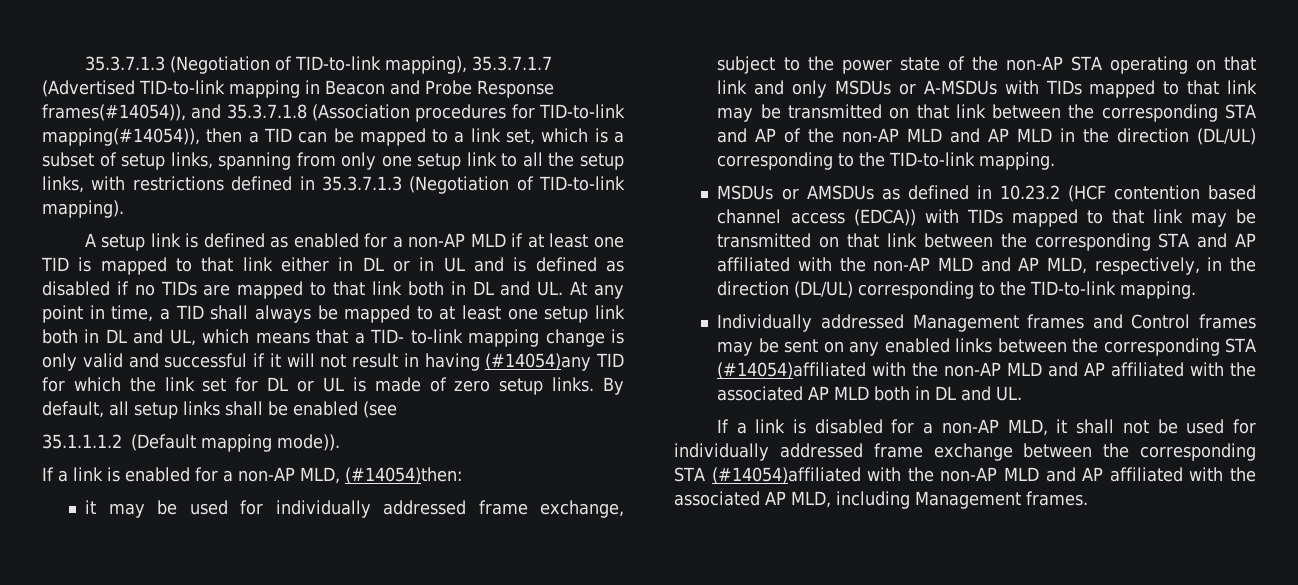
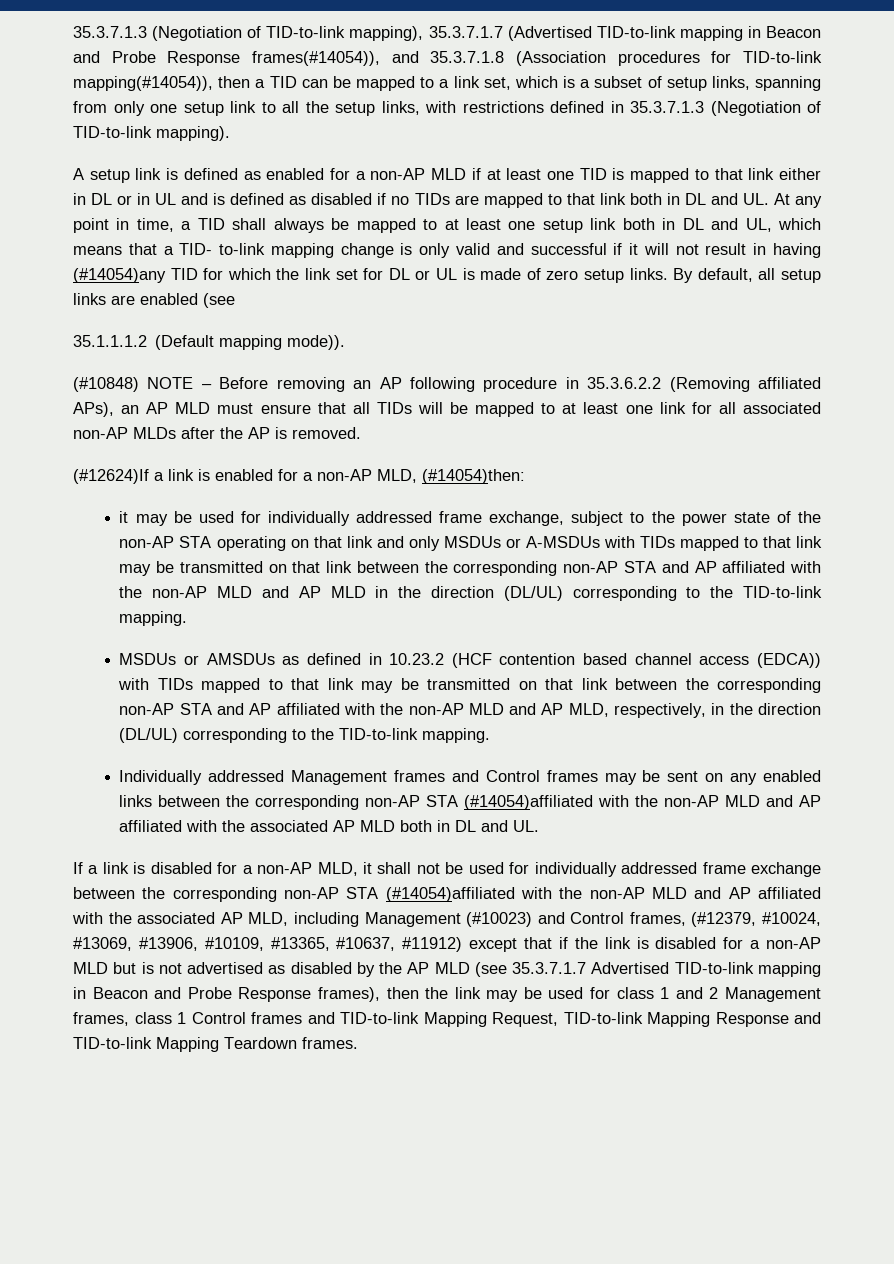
[225,401,288,416] shall be -> [111,295,135,305] are
[42,467,54,481] If -> [73,377,821,392] [73,402,821,417] [73,427,361,439] [73,469,149,484] (#10848) NOTE – Before removing an AP following procedure in 35.3.6.2.2 (Removing affiliated APs), an AP MLD must ensure that all TIDs will be mapped to at least one link for all associated non-AP MLDs after the AP is removed. // (#12624)If
[1225,104,1257,119] [717,128,802,143] STA and AP of -> [563,561,821,573] non-AP STA and AP affiliated with
(1151, 242) none -> [119,703,175,715] non-AP
(1220, 347) none -> [365,795,421,807] non-AP
(1256, 452) none -> [284,887,339,899] non-AP
(1021, 500) none -> [466,912,822,927] [73,937,822,952] [73,962,821,977] [73,987,822,1002] [73,1012,821,1027] [73,1037,297,1052] (#10023) and Control frames, (#12379, #10024, #13069, #13906, #10109, #13365, #10637, #11912) except that if the link is disabled for a non-AP MLD but is not advertised as disabled by the AP MLD (see 35.3.7.1.7 Advertised TID-to-link mapping in Beacon and Probe Response frames), then the link may be used for class 1 and 2 Management frames, class 1 Control frames and TID-to-link Mapping Request, TID-to-link Mapping Response and TID-to-link Mapping Teardown

